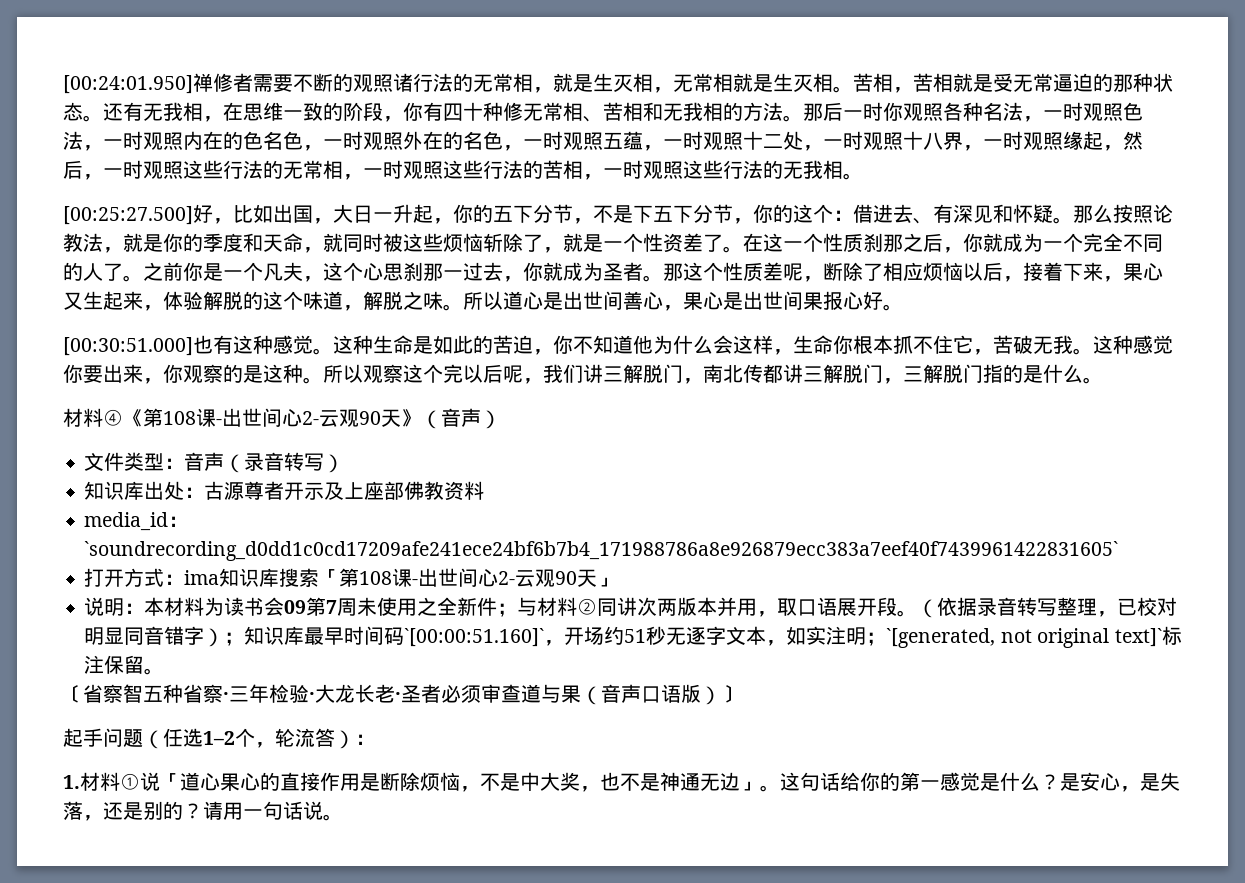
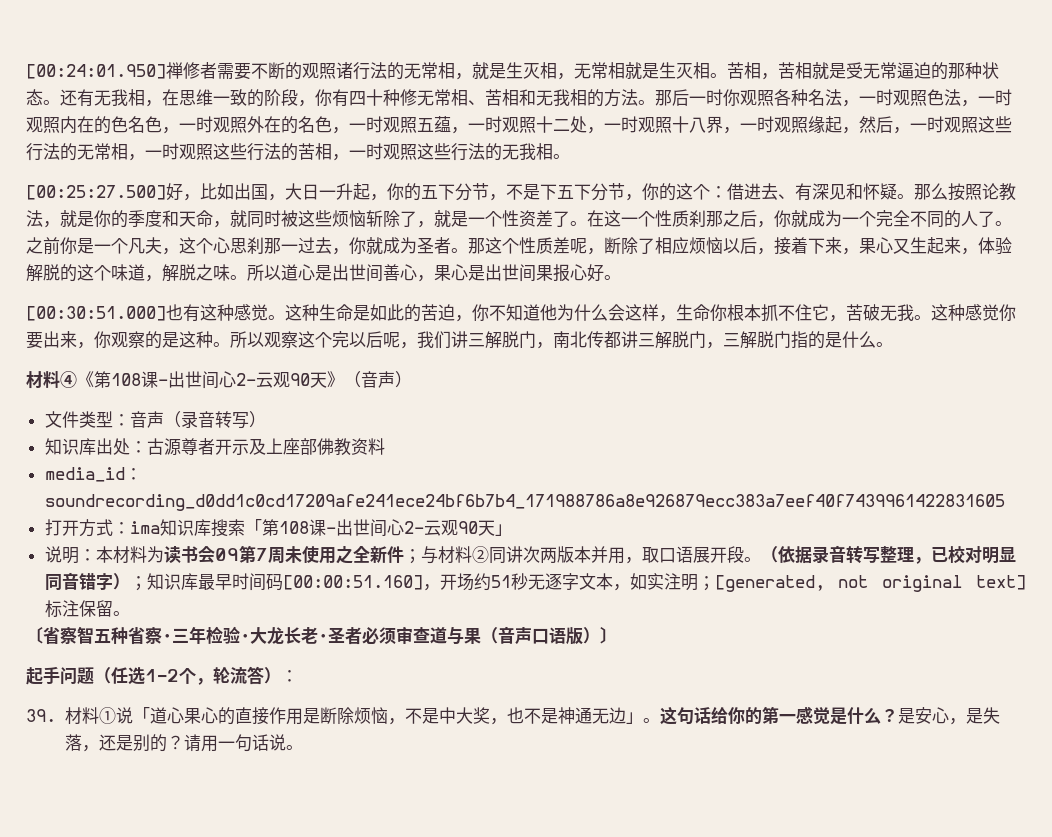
[84,541,1119,561] `soundrecording_d0dd1c0cd17209afe241ece24bf6b7b4_171988786a8e926879ecc383a7eef40f7439961422831605` -> [44,494,1005,511] soundrecording_d0dd1c0cd17209afe241ece24bf6b7b4_171988786a8e926879ecc383a7eef40f7439961422831605
[404,628,545,647] `[00:00:51.160]` -> [282,575,423,590] [00:00:51.160]
[886,628,996,648] `[generated, -> [714,575,825,592] [generated,
[1115,628,1162,647] text]` -> [976,575,1026,590] text]
[63,775,80,789] 1. -> [26,709,56,722] 39.

